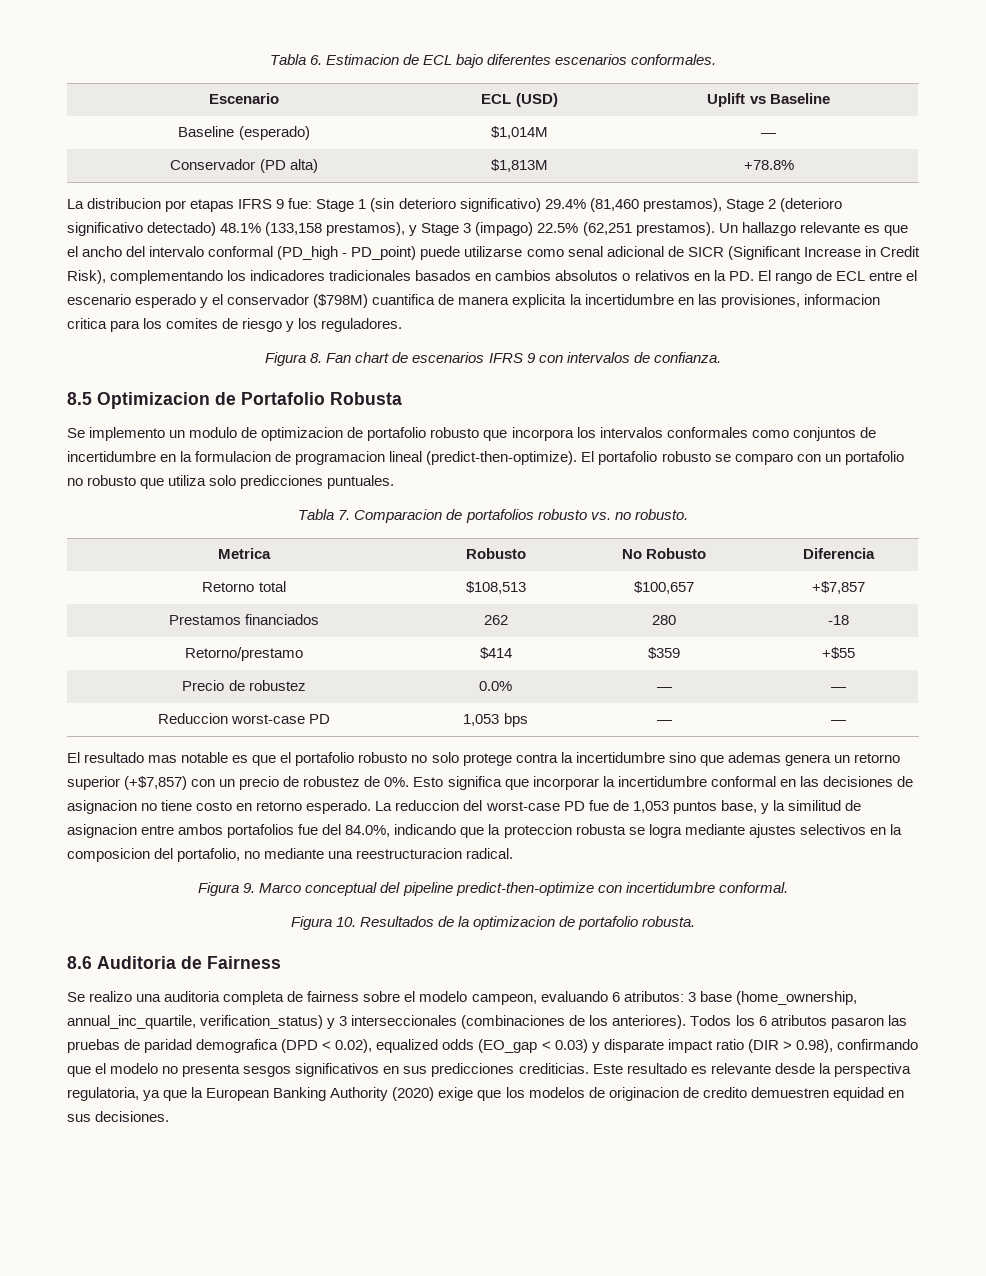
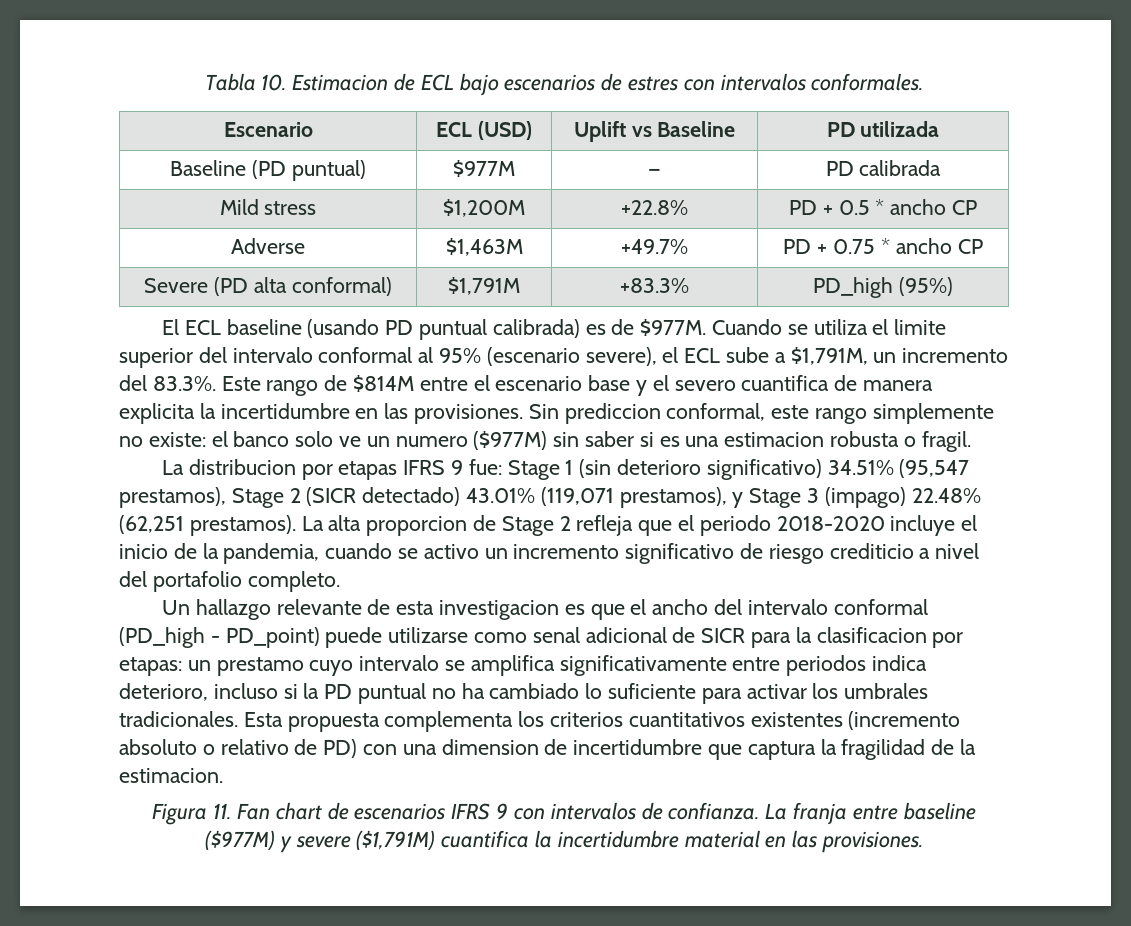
[269,54,322,65] Tabla 6. -> [204,73,287,91] Tabla 10.
[487,54,628,65] diferentes escenarios -> [504,73,806,91] escenarios de estres con intervalos
[178,126,310,140] [491,126,548,139] [761,133,776,137] [170,159,318,173] [491,159,548,172] [743,160,794,170] // Baseline (esperado) | $1,014M | — // Conservador (PD alta) | $1,813M | +78.8% -> [826,121,940,137] [170,160,366,181] [453,160,515,177] [648,169,662,176] [825,160,942,176] [219,199,317,215] [443,199,525,217] [621,200,689,215] [788,199,978,215] [231,238,305,254] [445,238,523,256] [621,239,688,254] [783,238,983,254] [144,277,392,296] [448,277,520,295] [620,278,689,293] [813,277,953,298] [161,319,947,340] [119,347,1009,368] [119,375,934,396] [119,403,994,424] [119,431,971,452] | PD utilizada // Baseline (PD puntual) | $977M | — | PD calibrada // Mild stress | $1,200M | +22.8% | PD + 0.5 * ancho CP // Adverse | $1,463M | +49.7% | PD + 0.75 * ancho CP // Severe (PD alta conformal) | $1,791M | +83.3% | PD_high (95%) // El ECL baseline (usando PD puntual calibrada) es de $977M. Cuando se utiliza el limite superior del intervalo conformal al 95% (escenario severe), el ECL sube a $1,791M, un incremento del 83.3%. Este rango de $814M entre el escenario base y el severo cuantifica de manera explicita la incertidumbre en las provisiones. Sin prediccion conformal, este rango simplemente no existe: el banco solo ve un numero ($977M) sin saber si es una estimacion robusta o fragil.
[544,198,639,212] 29.4% (81,460 -> [827,459,970,478] 34.51% (95,547
[779,198,842,212] [67,222,323,236] (deterioro significativo detectado) 48.1% (133,158 -> [306,487,614,506] (SICR detectado) 43.01% (119,071
[537,223,579,233] 22.5% -> [911,488,981,503] 22.48%
[718,222,860,236] Un hallazgo relevante -> [301,515,978,536] [119,543,980,564] [119,571,340,592] [161,599,559,620] La alta proporcion de Stage 2 refleja que el periodo 2018-2020 incluye el inicio de la pandemia, cuando se activo un incremento significativo de riesgo crediticio a nivel del portafolio completo. // Un hallazgo relevante de esta investigacion
[727,246,920,260] [67,270,917,284] [67,294,880,308] [67,318,403,332] [265,352,323,366] (Significant Increase in Credit Risk), complementando los indicadores tradicionales basados en cambios absolutos o relativos en la PD. El rango de ECL entre el escenario esperado y el conservador ($798M) cuantifica de manera explicita la incertidumbre en las provisiones, informacion critica para los comites de riesgo y los reguladores. // Figura 8. -> [751,627,964,648] [119,655,928,676] [119,683,929,704] [119,711,961,732] [119,739,977,760] [119,768,223,783] [152,803,232,825] para la clasificacion por etapas: un prestamo cuyo intervalo se amplifica significativamente entre periodos indica deterioro, incluso si la PD puntual no ha cambiado lo suficiente para activar los umbrales tradicionales. Esta propuesta complementa los criterios cuantitativos existentes (incremento absoluto o relativo de PD) con una dimension de incertidumbre que captura la fragilidad de la estimacion. // Figura 11.
[67,392,402,409] [67,427,876,441] [67,451,904,465] [67,475,395,489] [298,509,688,523] [218,548,271,559] [465,548,526,559] [621,548,707,559] [802,548,875,559] [202,581,286,592] [465,581,526,594] [634,581,694,594] [811,581,865,594] [168,614,320,625] [483,615,508,625] [652,615,676,625] [827,615,849,625] [185,647,303,661] [479,647,512,659] [648,647,680,659] [821,647,855,659] [182,680,306,691] [479,681,512,691] [656,687,672,691] [830,687,846,691] [157,713,331,724] [463,713,528,727] [656,720,672,724] [830,720,846,724] [67,752,900,766] [67,776,913,790] [67,800,861,814] [67,824,902,838] [67,848,514,862] [198,882,788,896] [290,916,696,930] [67,956,281,969] [67,991,857,1005] [67,1015,907,1029] [67,1039,918,1053] [67,1063,911,1077] [67,1087,904,1101] [67,1111,170,1122] // 8.5 Optimizacion de Portafolio Robusta // Se implemento un modulo de optimizacion de portafolio robusto que incorpora los intervalos conformales como conjuntos de incertidumbre en la formulacion de programacion lineal (predict-then-optimize). El portafolio robusto se comparo con un portafolio no robusto que utiliza solo predicciones puntuales. // Tabla 7. Comparacion de portafolios robusto vs. no robusto. // Metrica | Robusto | No Robusto | Diferencia // Retorno total | $108,513 | $100,657 | +$7,857 // Prestamos financiados | 262 | 280 | -18 // Retorno/prestamo | $414 | $359 | +$55 // Precio de robustez | 0.0% | — | — // Reduccion worst-case PD | 1,053 bps | — | — // El resultado mas notable es que el portafolio robusto no solo protege contra la incertidumbre sino que ademas genera un retorno superior (+$7,857) con un precio de robustez de 0%. Esto significa que incorporar la incertidumbre conformal en las decisiones de asignacion no tiene costo en retorno esperado. La reduccion del worst-case PD fue de 1,053 puntos base, y la similitud de asignacion entre ambos portafolios fue del 84.0%, indicando que la proteccion robusta se logra mediante ajustes selectivos en la composicion del portafolio, no mediante una reestructuracion radical. // Figura 9. Marco conceptual del pipeline predict-then-optimize con incertidumbre conformal. // Figura 10. Resultados de la optimizacion de portafolio robusta. // 8.6 Auditoria de Fairness // Se realizo una auditoria completa de fairness sobre el modelo campeon, evaluando 6 atributos: 3 base (home_ownership, annual_inc_quartile, verification_status) y 3 interseccionales (combinaciones de los anteriores). Todos los 6 atributos pasaron las pruebas de paridad demografica (DPD < 0.02), equalized odds (EO_gap < 0.03) y disparate impact ratio (DIR > 0.98), confirmando que el modelo no presenta sesgos significativos en sus predicciones crediticias. Este resultado es relevante desde la perspectiva regulatoria, ya que la European Banking Authority (2020) exige que los modelos de originacion de credito demuestren equidad en sus decisiones. -> [765,802,976,825] [204,830,924,853] La franja entre baseline ($977M) y severe ($1,791M) cuantifica la incertidumbre material en las provisiones.

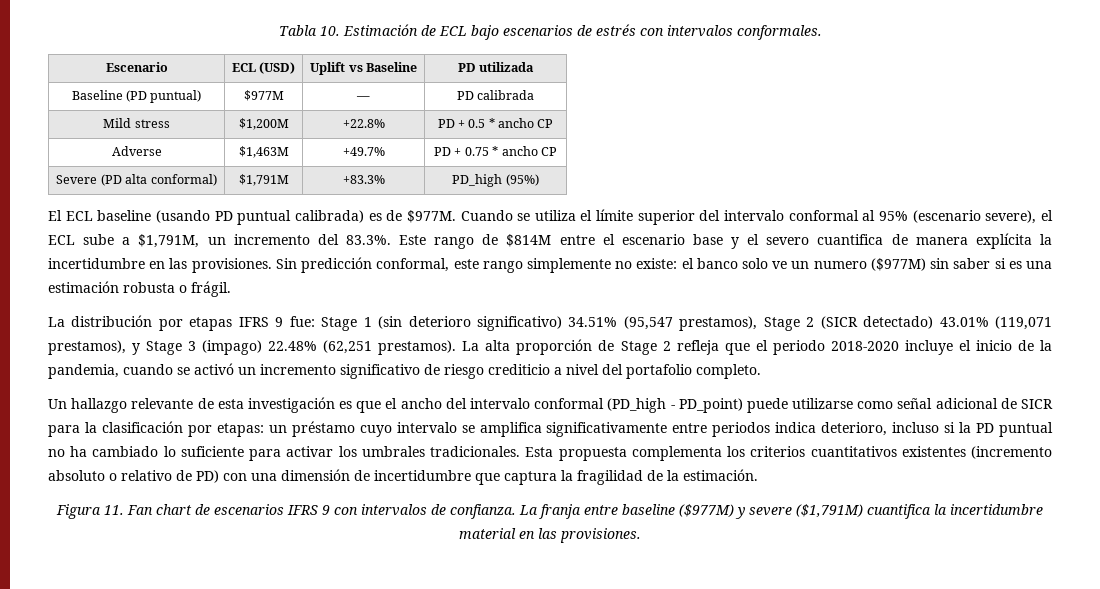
[292,74,389,91] Estimacion -> [342,24,418,36] Estimación
[628,76,679,91] estres -> [595,24,636,36] estrés
[894,319,947,335] limite -> [596,209,634,221] límite
[119,403,195,424] explicita -> [975,233,1032,249] explícita
[564,403,661,424] prediccion -> [301,257,373,273] predicción
[724,432,825,447] estimacion -> [48,281,119,293] estimación
[921,431,971,452] [161,459,296,475] fragil. // La distribucion -> [191,281,231,297] [48,315,153,327] frágil. // La distribución
[366,516,468,536] proporcion -> [516,339,593,355] proporción
[423,544,479,559] activo -> [194,363,234,375] activó
[438,600,559,620] investigacion -> [247,397,335,413] investigación
[532,627,580,643] senal -> [897,398,933,409] señal
[816,627,927,643] clasificacion -> [101,421,183,433] clasificación
[216,657,304,676] prestamo -> [291,421,355,437] préstamo
[441,739,539,755] dimension -> [281,469,350,481] dimensión
[119,768,223,783] estimacion. -> [683,469,758,481] estimación.

